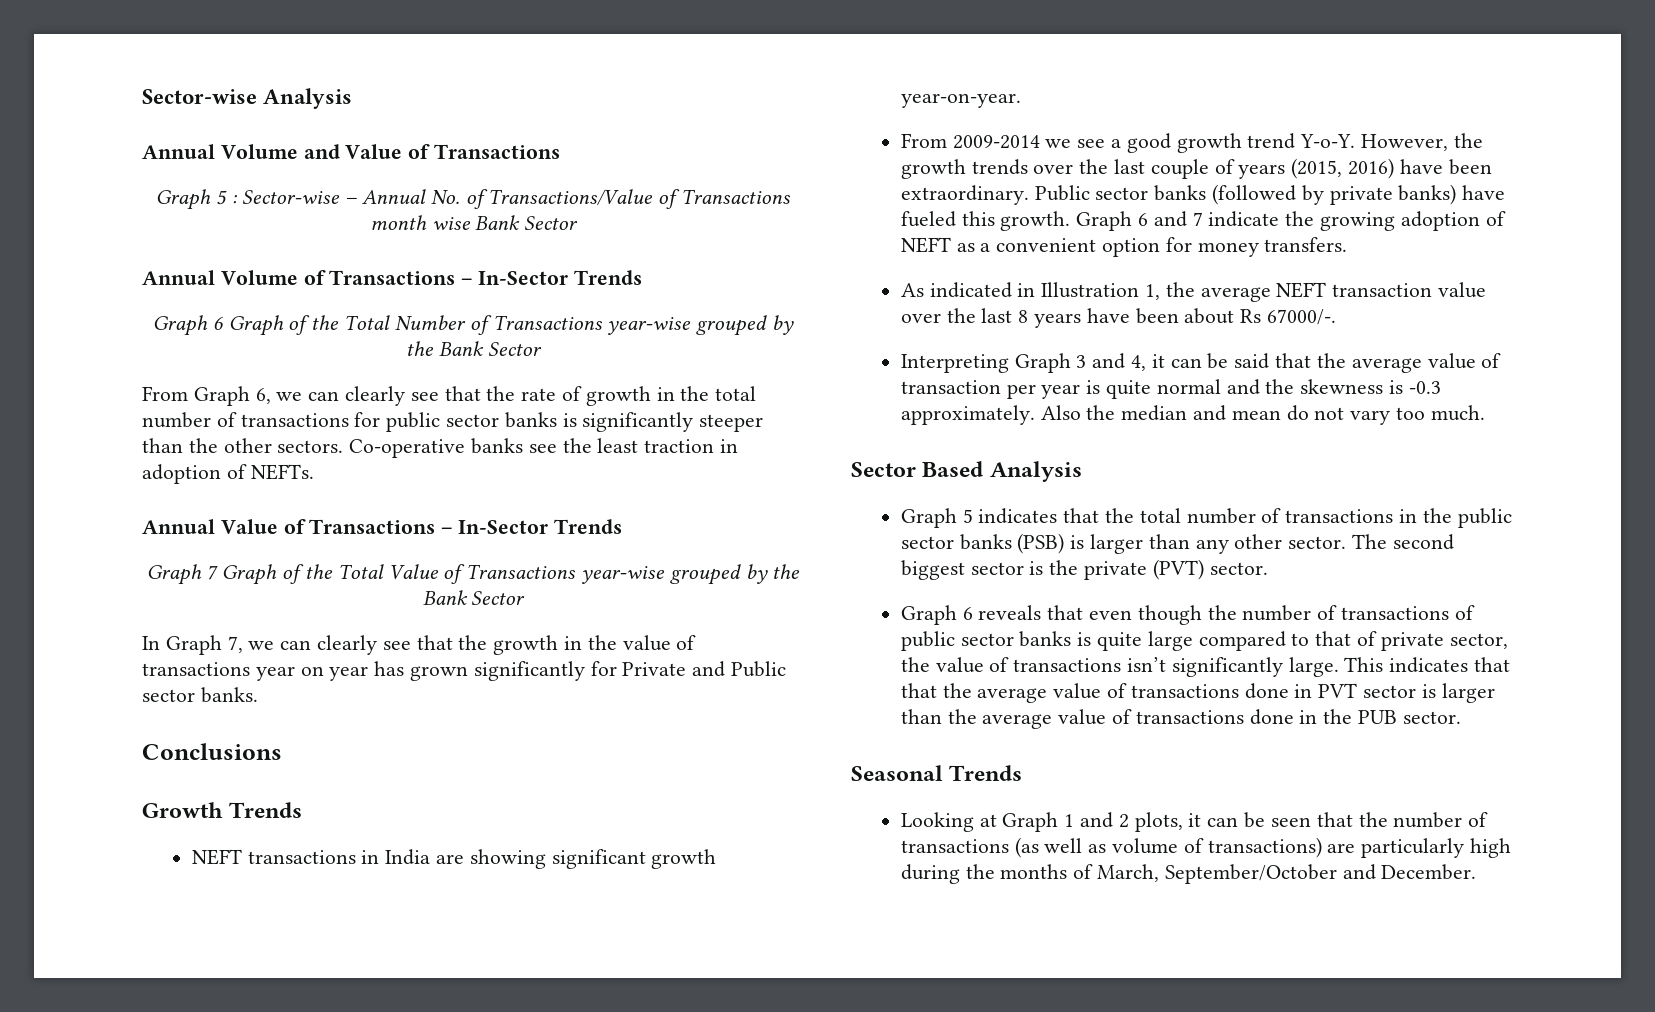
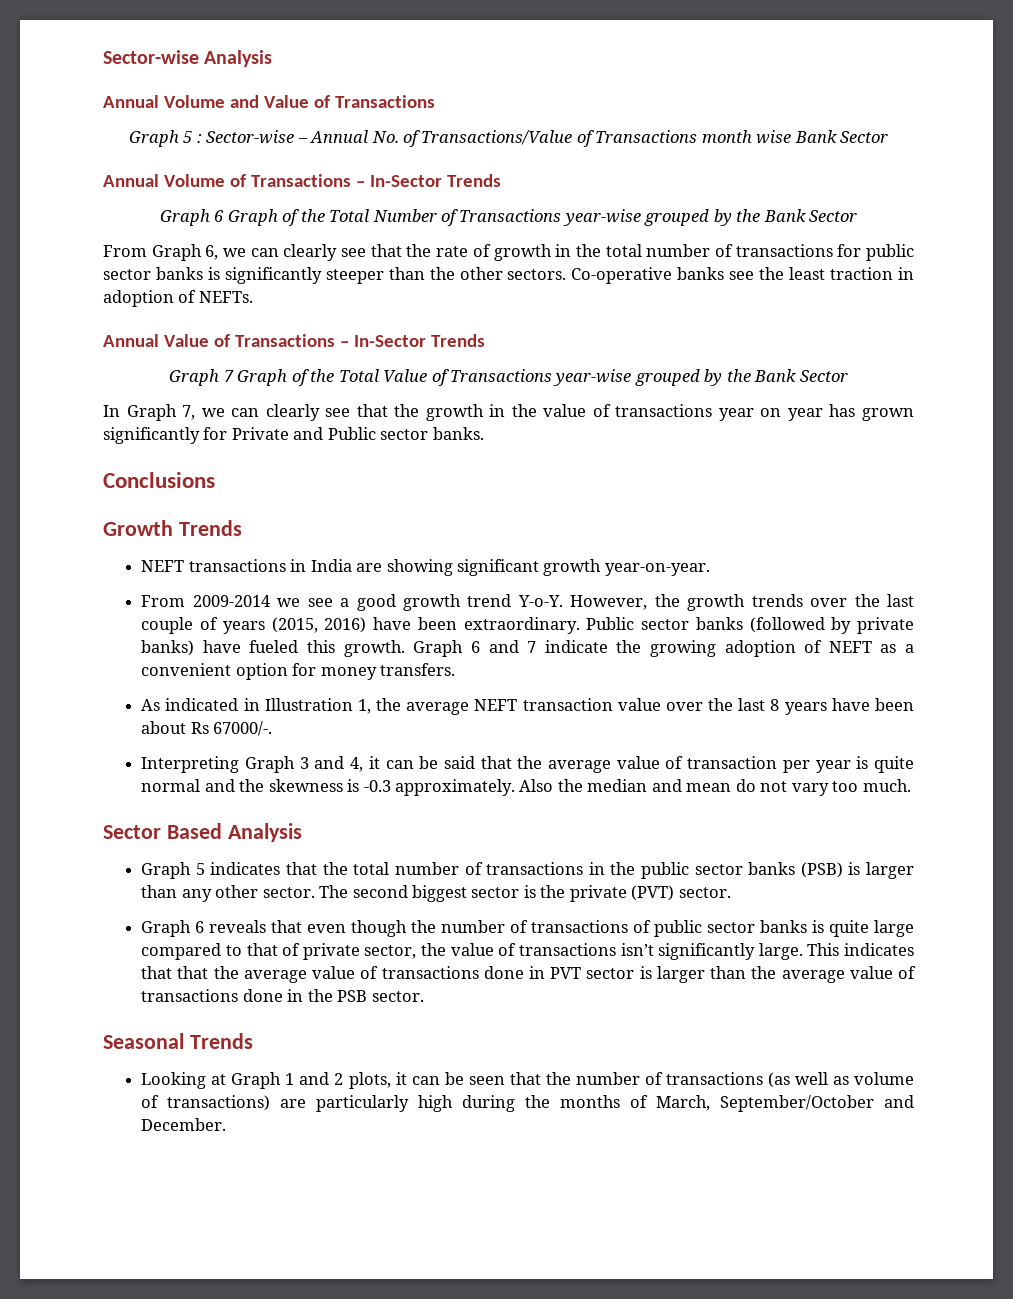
[1358,710,1398,724] PUB -> [337,990,368,1002] PSB

